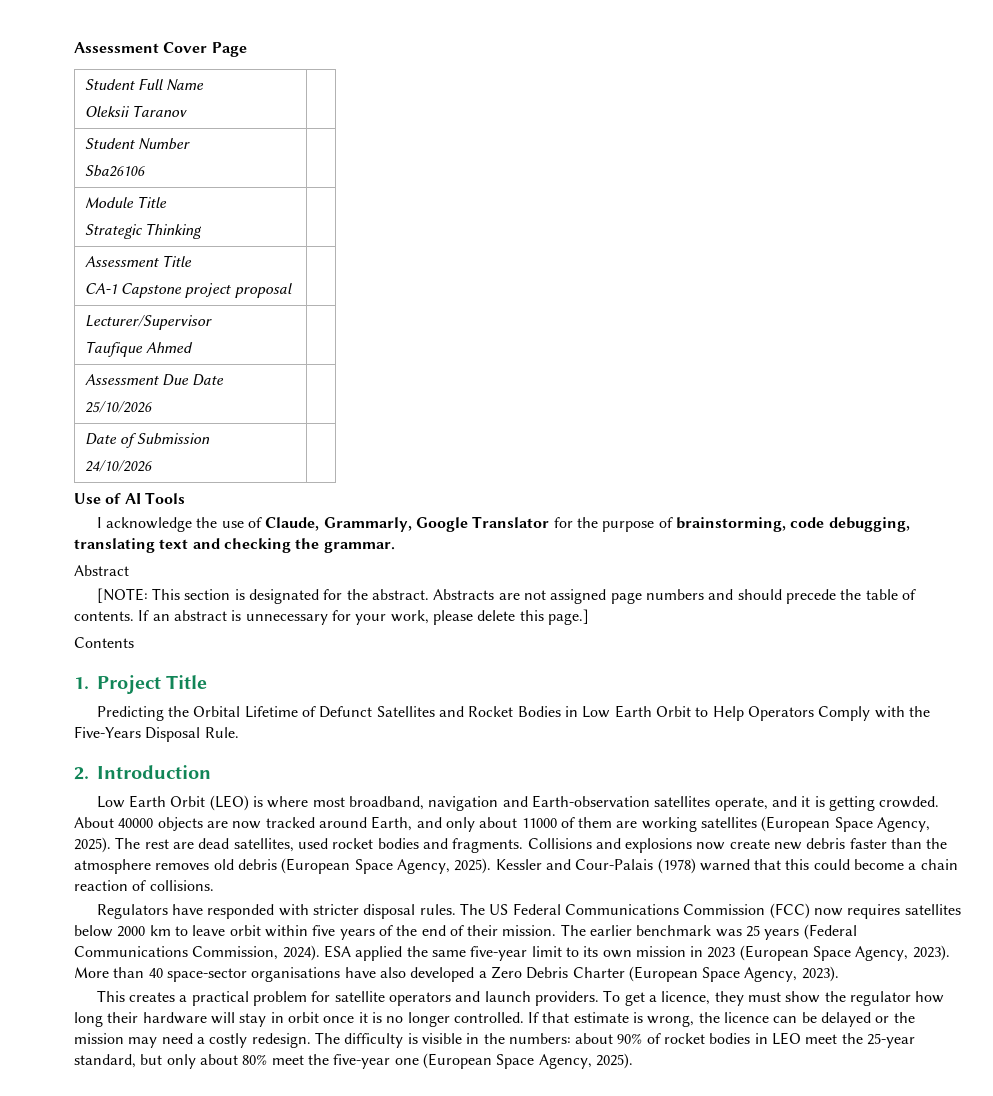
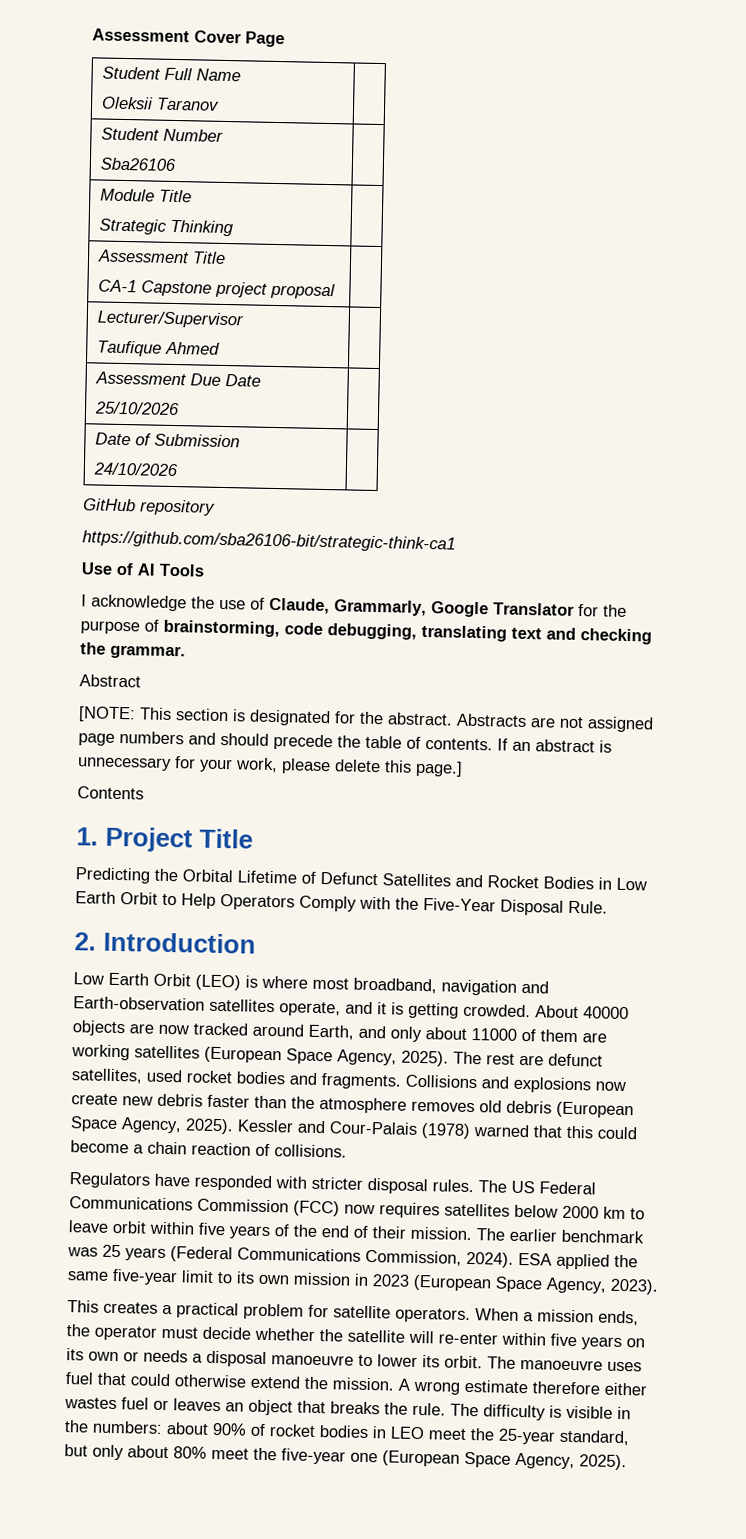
(152, 466) none -> [83,498,216,516] [82,530,456,553] // GitHub repository // https://github.com/sba26106-bit/strategic-think-ca1
[74,726,141,738] Five-Years -> [423,898,496,912] Five-Year
[198,838,230,849] dead -> [548,1053,603,1067] defunct
[74,966,839,982] More than 40 space-sector organisations have also developed a Zero Debris Charter (European Space Agency, 2023). -> (658, 1286) none
[389,990,945,1006] [74,1012,915,1027] [74,1033,311,1048] operators and launch providers. To get a licence, they must show the regulator how long their hardware will stay in orbit once it is no longer controlled. If that estimate is wrong, the licence can be delayed or the mission may need a costly redesign. -> [395,1307,639,1326] [66,1324,645,1351] [66,1348,642,1372] [65,1372,647,1396] [64,1397,446,1416] operators. When a mission ends, the operator must decide whether the satellite will re-enter within five years on its own or needs a disposal manoeuvre to lower its orbit. The manoeuvre uses fuel that could otherwise extend the mission. A wrong estimate therefore either wastes fuel or leaves an object that breaks the rule.

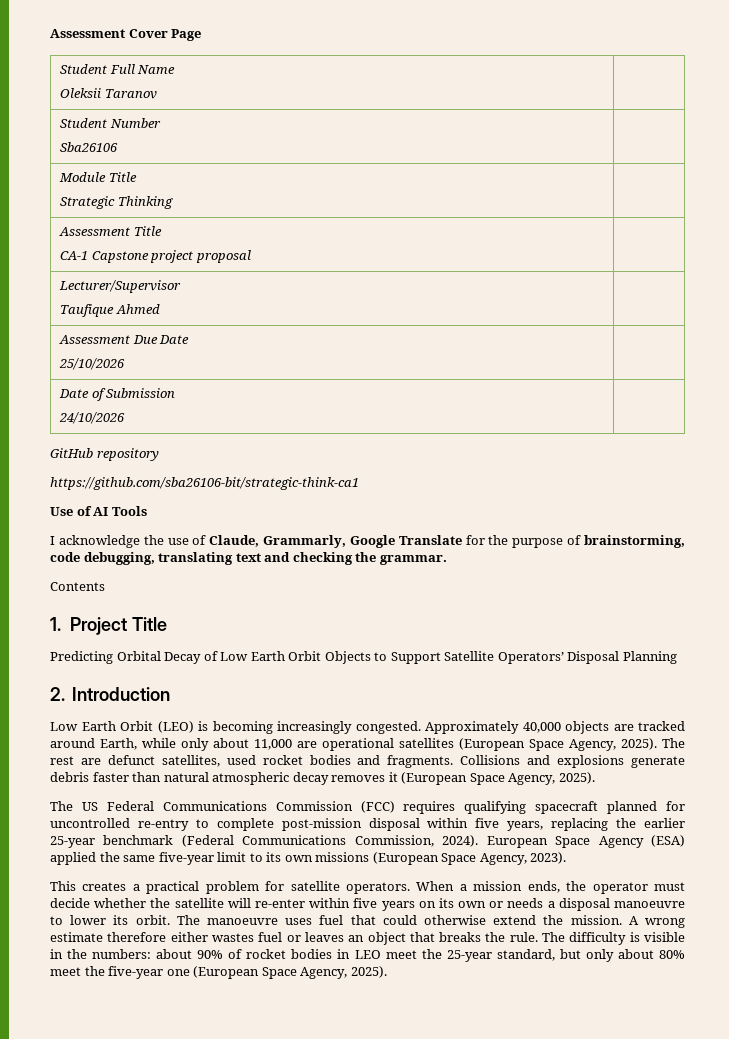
[493,602,575,616] Translator -> [398,535,462,545] Translate
[79,674,141,688] [78,706,654,733] [78,730,612,753] [77,756,463,777] // Abstract // [NOTE: This section is designated for the abstract. Abstracts are not assigned page numbers and should precede the table of contents. If an abstract is unnecessary for your work, please delete this page.] -> (447, 560) none
[154,868,647,891] [75,891,608,916] the Orbital Lifetime of Defunct Satellites and Rocket Bodies in Low Earth Orbit to Help Operators Comply with the Five-Year Disposal Rule. -> [116,651,677,664] Orbital Decay of Low Earth Orbit Objects to Support Satellite Operators’ Disposal Planning
[261,975,549,996] [73,996,629,1020] where most broadband, navigation and Earth-observation satellites operate, and it is getting crowded. About 40000 -> [212,721,561,734] becoming increasingly congested. Approximately 40,000
[158,1024,189,1035] now -> (634, 727) none
[358,1025,607,1043] [71,1044,130,1061] and only about 11000 of them are working -> [142,738,394,751] while only about 11,000 are operational
[595,1081,626,1092] [71,1093,634,1119] [70,1116,637,1140] [70,1140,347,1158] [69,1172,474,1195] now create new debris faster than the atmosphere removes old debris (European Space Agency, 2025). Kessler and Cour-Palais (1978) warned that this could become a chain reaction of collisions. // Regulators have responded with stricter disposal rules. -> [631,756,686,768] [50,772,595,785] generate debris faster than natural atmospheric decay removes it (European Space Agency, 2025). //
[344,1202,645,1220] [68,1220,644,1244] [67,1244,552,1268] now requires satellites below 2000 km to leave orbit within five years of the end of their mission. The earlier benchmark was 25 years (Federal Communications Commission, 2024). ESA -> [403,801,685,814] [50,818,685,831] [50,835,685,848] requires qualifying spacecraft planned for uncontrolled re-entry to complete post-mission disposal within five years, replacing the earlier 25-year benchmark (Federal Communications Commission, 2024). European Space Agency (ESA)
[293,1272,410,1287] mission in 2023 -> [315,852,370,862] missions

